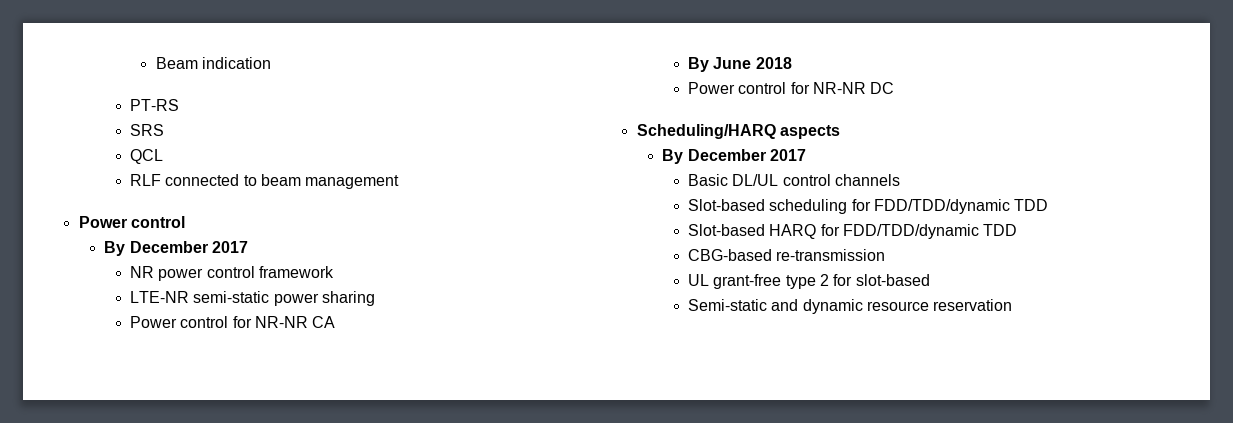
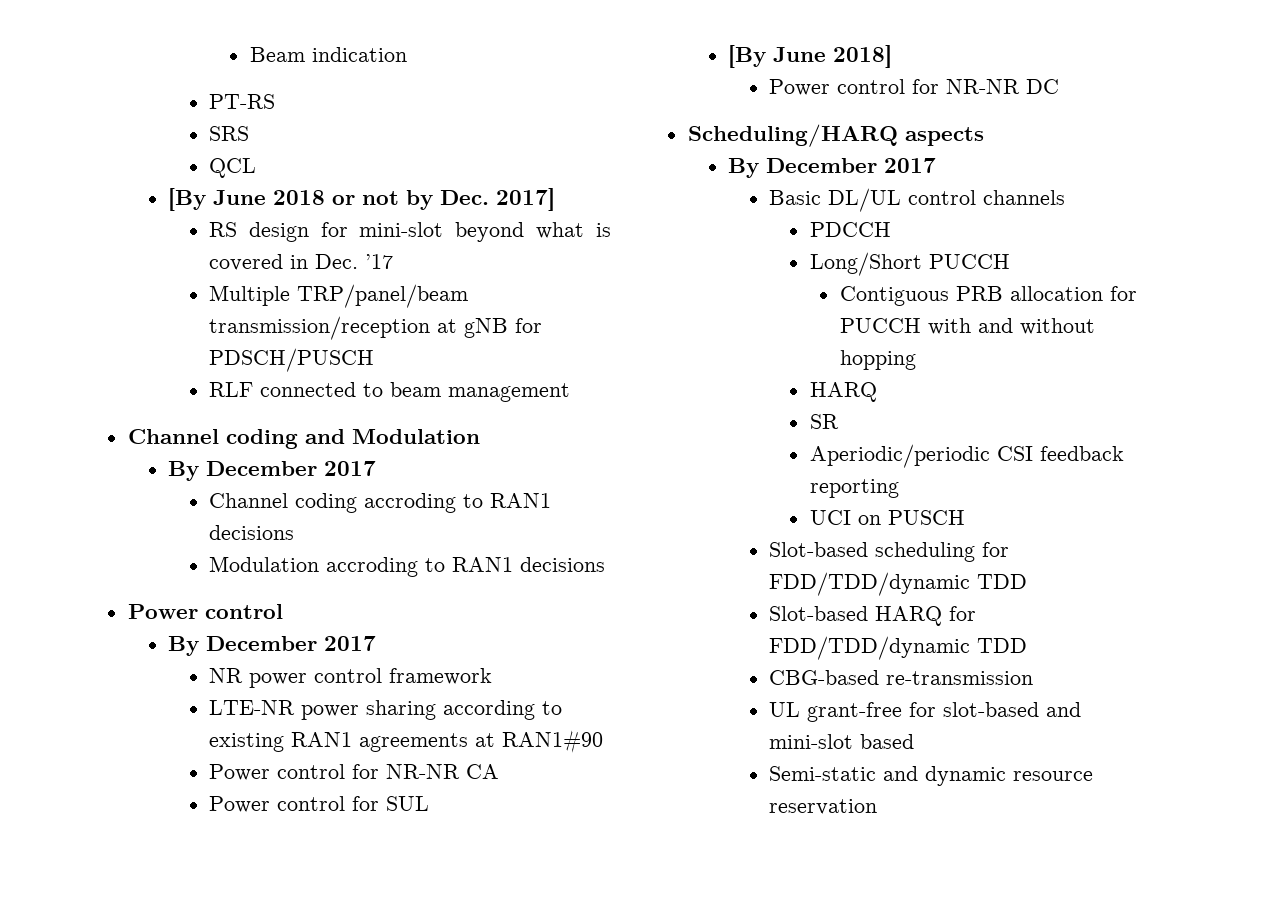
(164, 156) none -> [168,188,556,211] [208,222,611,242] [208,254,393,271] [208,284,468,308] [208,316,542,340] [208,348,374,372] // [By June 2018 or not by Dec. 2017] // RS design for mini-slot beyond what is covered in Dec. ’17 // Multiple TRP/panel/beam transmission/reception at gNB for PDSCH/PUSCH
(400, 182) none -> [127,429,480,449] [168,461,377,481] [208,493,551,513] [208,525,294,540] [208,556,605,577] // Channel coding and Modulation // By December 2017 // Channel coding accroding to RAN1 decisions // Modulation accroding to RAN1 decisions
[193,291,270,303] semi-static -> (295, 707) none
(375, 298) none -> [442,700,562,720] [208,730,603,753] according to existing RAN1 agreements at RAN1#90
[688,57,792,72] By June 2018 -> [208,796,429,813] [728,45,893,68] Power control for SUL // [By June 2018]
(900, 180) none -> [809,222,891,237] [809,252,1010,276] [839,286,1137,306] [839,318,1095,335] [839,350,916,370] [809,382,877,402] [809,414,839,429] [809,444,1124,468] [809,479,899,498] [809,510,965,525] // PDCCH // Long/Short PUCCH // Contiguous PRB allocation for PUCCH with and without hopping // HARQ // SR // Aperiodic/periodic CSI feedback reporting // UCI on PUSCH
[785,274,829,289] type 2 -> (902, 712) none
(930, 280) none -> [1045,702,1081,717] [768,734,914,749] and mini-slot based

